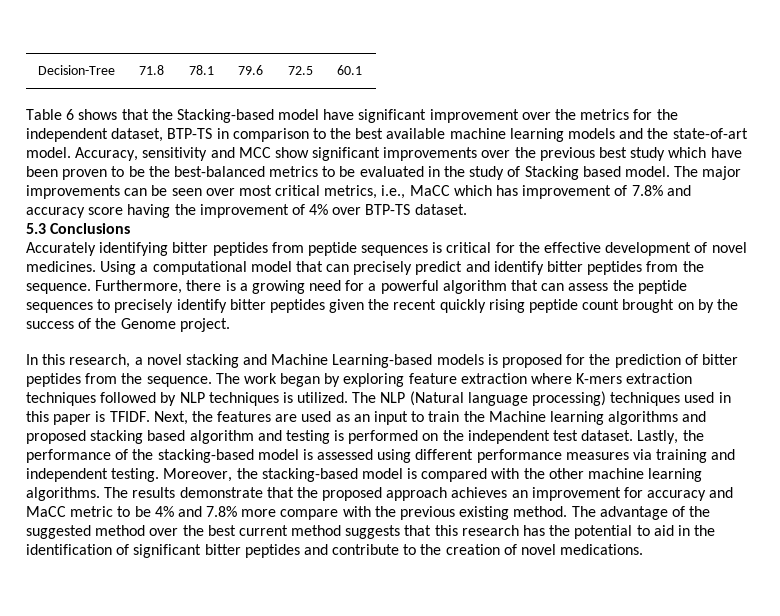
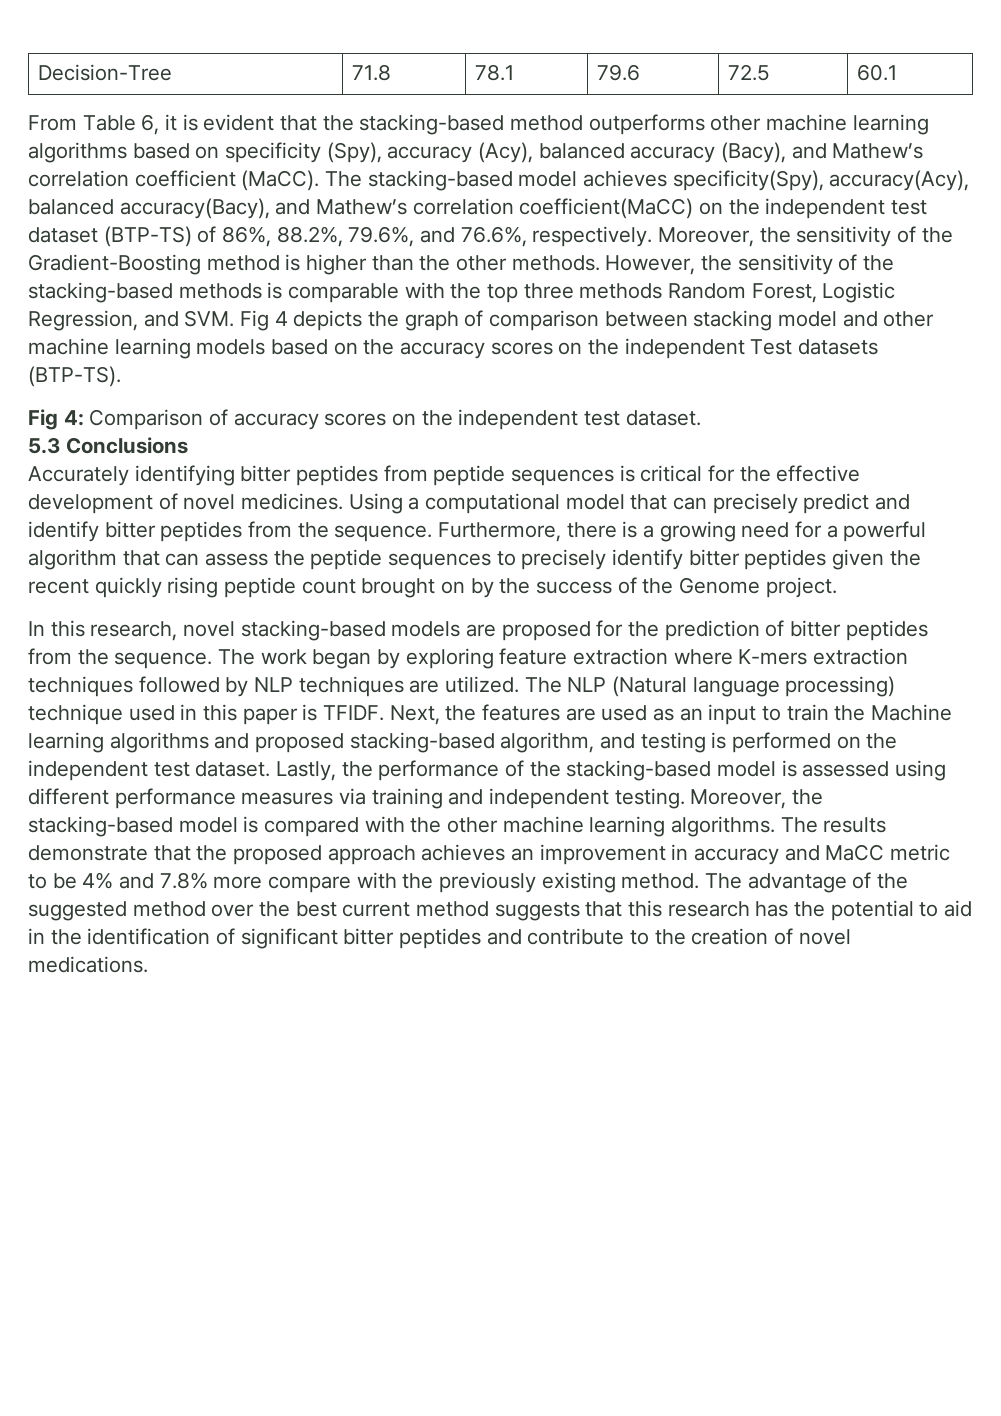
[26,109,678,123] [26,128,748,142] [26,147,742,161] [26,166,742,180] [26,185,691,199] [26,204,411,218] Table 6 shows that the Stacking-based model have significant improvement over the metrics for the independent dataset, BTP-TS in comparison to the best available machine learning models and the state-of-art model. Accuracy, sensitivity and MCC show significant improvements over the previous best study which have been proven to be the best-balanced metrics to be evaluated in the study of Stacking based model. The major improvements can be seen over most critical metrics, i.e., MaCC which has improvement of 7.8% and accuracy score having the improvement of 4% over BTP-TS -> [28,114,929,135] [28,142,924,163] [28,170,970,191] [28,198,928,219] [28,226,953,247] [28,254,895,275] [28,282,896,303] [28,310,935,331] [28,338,879,359] [28,366,121,387] [28,409,621,430] From Table 6, it is evident that the stacking-based method outperforms other machine learning algorithms based on specificity (Spy), accuracy (Acy), balanced accuracy (Bacy), and Mathew’s correlation coefficient (MaCC). The stacking-based model achieves specificity(Spy), accuracy(Acy), balanced accuracy(Bacy), and Mathew’s correlation coefficient(MaCC) on the independent test dataset (BTP-TS) of 86%, 88.2%, 79.6%, and 76.6%, respectively. Moreover, the sensitivity of the Gradient-Boosting method is higher than the other methods. However, the sensitivity of the stacking-based methods is comparable with the top three methods Random Forest, Logistic Regression, and SVM. Fig 4 depicts the graph of comparison between stacking model and other machine learning models based on the accuracy scores on the independent Test datasets (BTP-TS). // Fig 4: Comparison of accuracy scores on the independent test
[134,354,498,368] a novel stacking and Machine Learning-based models is -> [183,620,497,641] novel stacking-based models are
[282,392,293,403] is -> [409,680,440,693] are
[610,392,681,406] techniques -> [28,704,123,725] technique
[90,430,254,444] stacking based algorithm -> [349,732,595,753] stacking-based algorithm,
[624,487,644,498] for -> [671,844,689,860] in
[400,506,456,520] previous -> [439,872,537,893] previously

